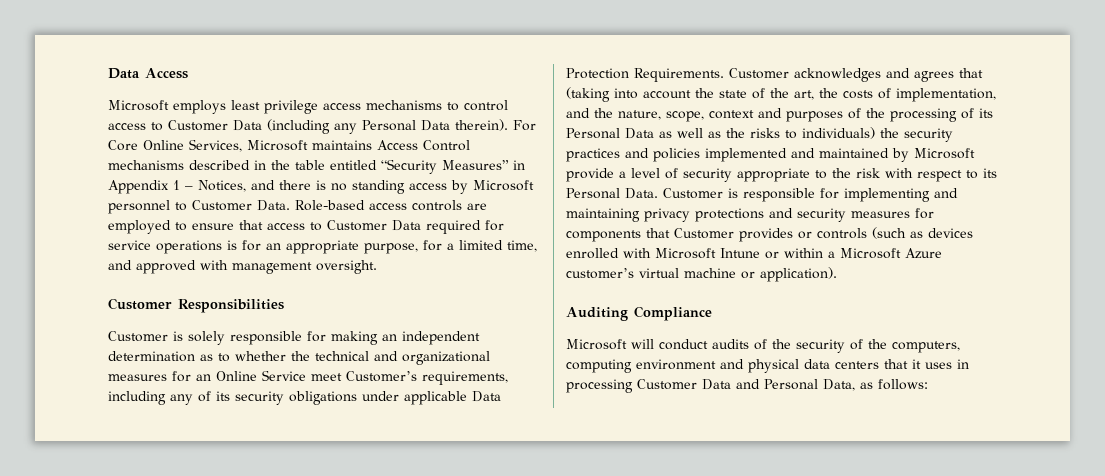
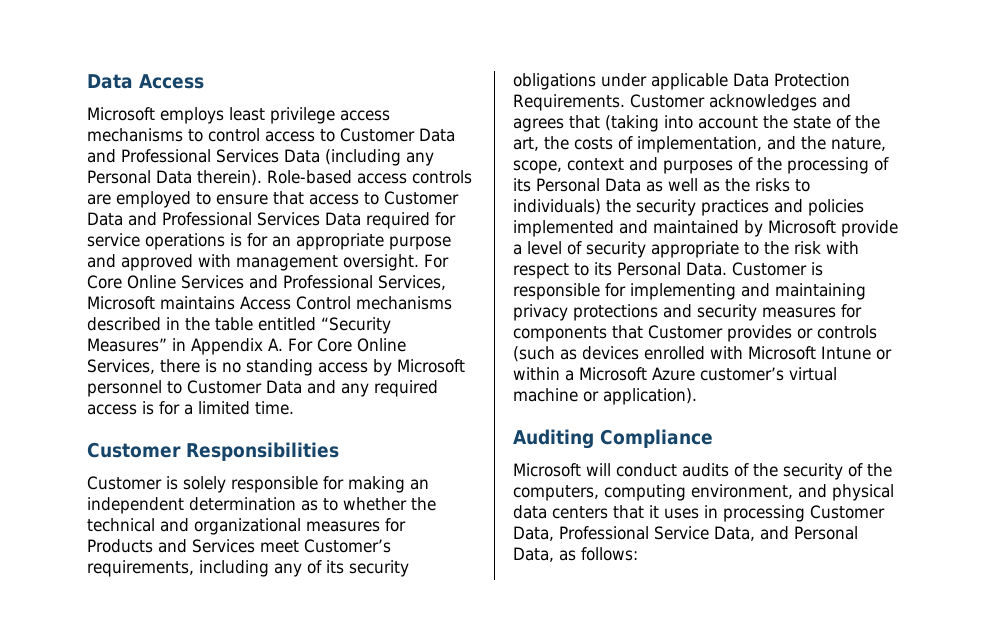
(262, 125) none -> [87,149,320,163] and Professional Services Data
[513,120,536,131] [108,140,184,151] For Core Online -> [267,170,472,184] [87,191,459,208] [87,212,456,229] [87,233,451,250] [87,254,449,271] [87,275,373,289] Role-based access controls are employed to ensure that access to Customer Data and Professional Services Data required for service operations is for an appropriate purpose and approved with management oversight. For Core Online Services and Professional
[173,180,275,192] 1 – Notices, and -> [268,338,406,352] [87,359,155,374] A. For Core Online Services,
[257,200,487,211] [108,220,504,234] [108,240,537,254] [108,260,377,274] Data. Role-based access controls are employed to ensure that access to Customer Data required for service operations is for an appropriate purpose, for a limited time, and approved with management oversight. -> [266,380,438,397] [87,401,294,415] Data and any required access is for a limited time.
[196,370,306,381] an Online Service -> [87,539,255,553] Products and Services
[636,359,716,370] environment -> [691,484,793,499] environment,
[702,379,731,390] Data -> [513,526,755,541] Data, Professional Service Data,

